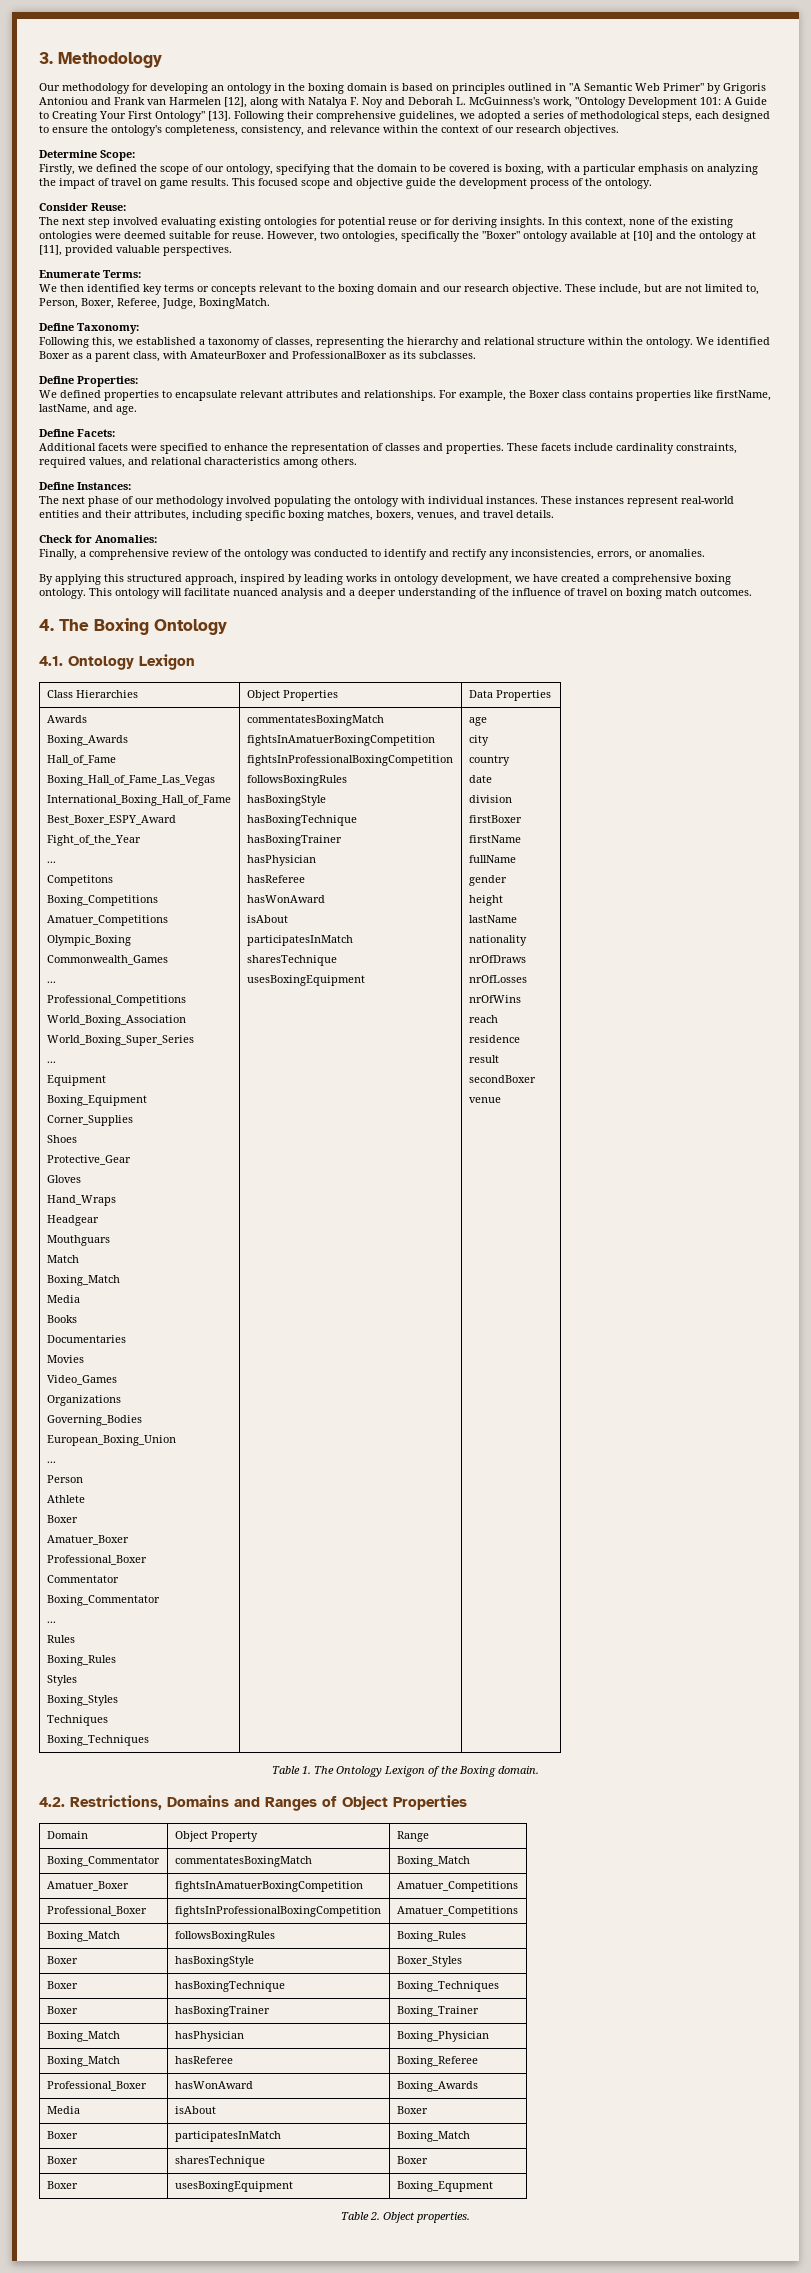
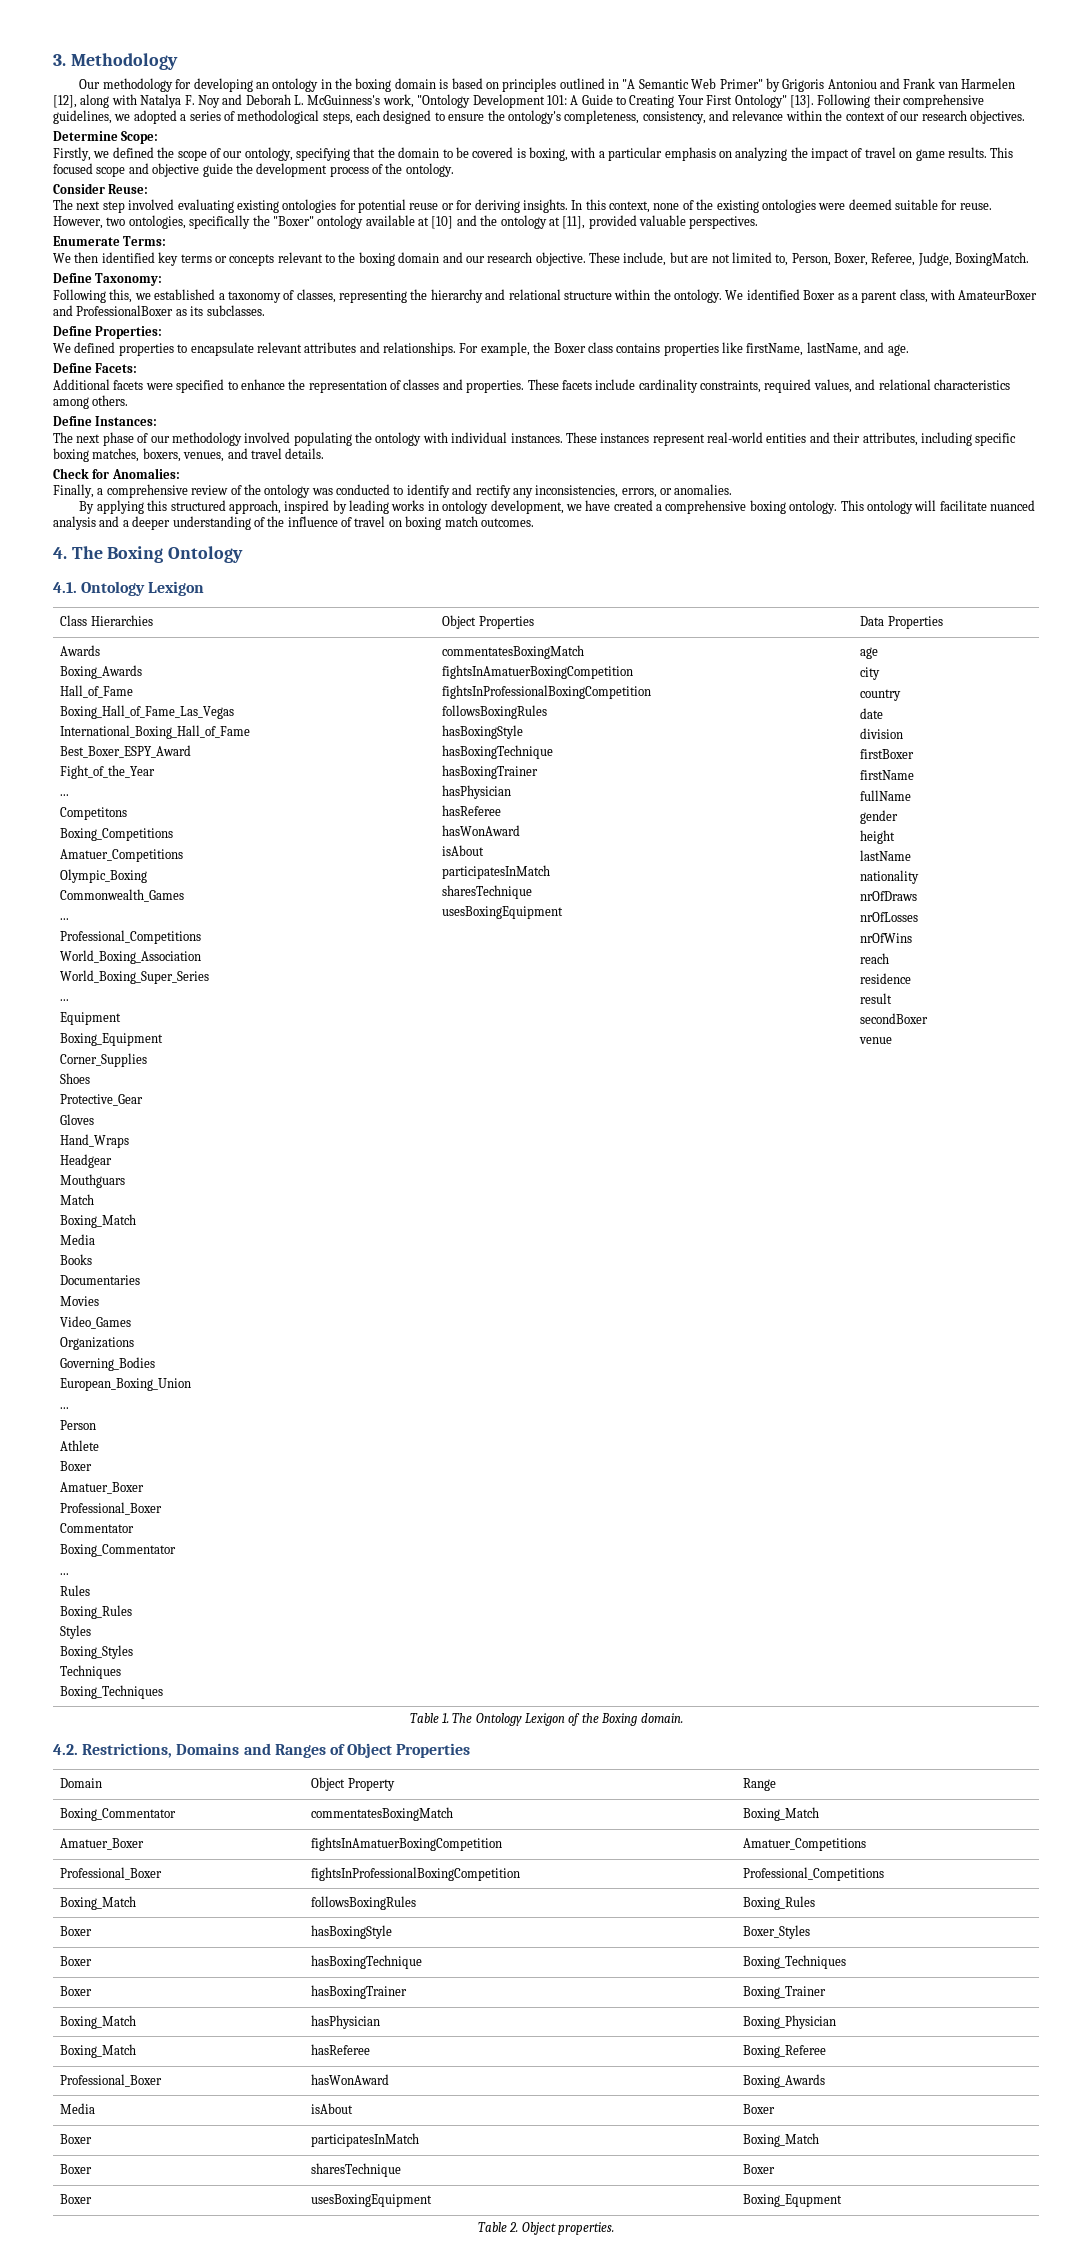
[396,1906,518,1917] Amatuer_Competitions -> [743,1867,885,1881] Professional_Competitions

